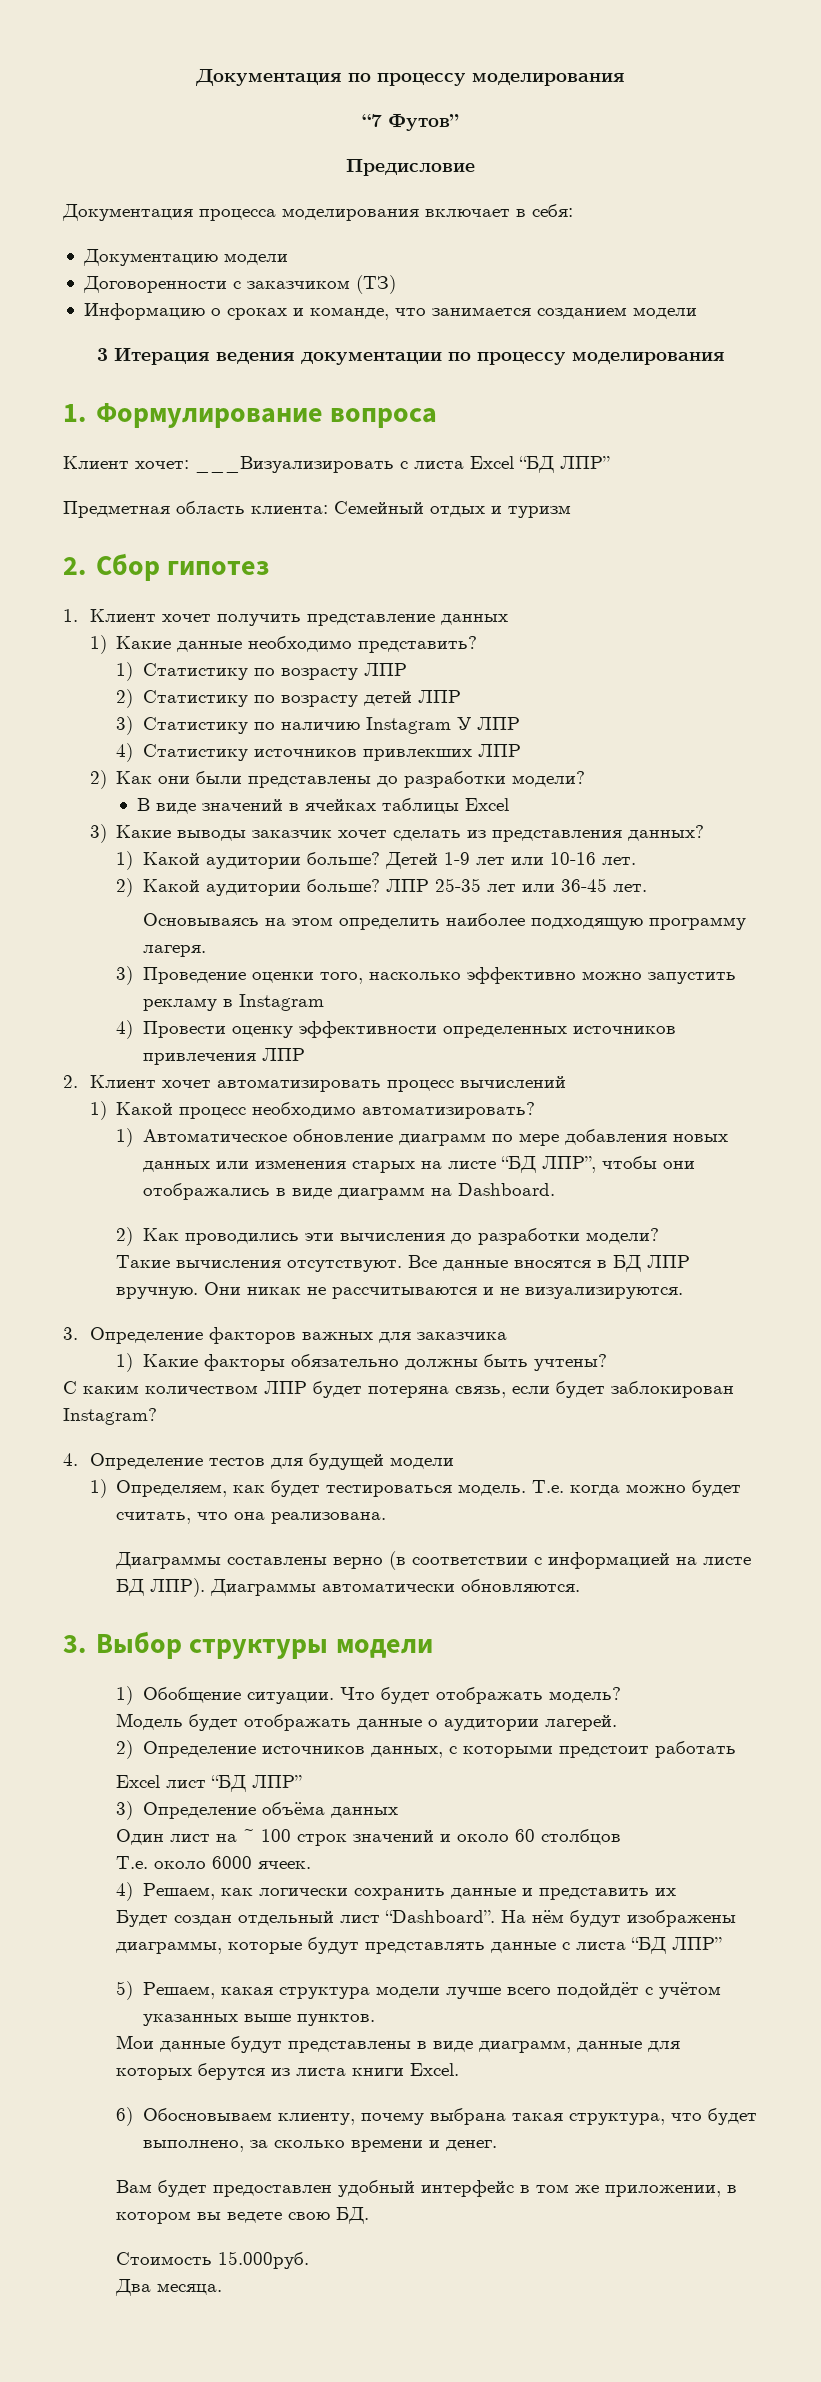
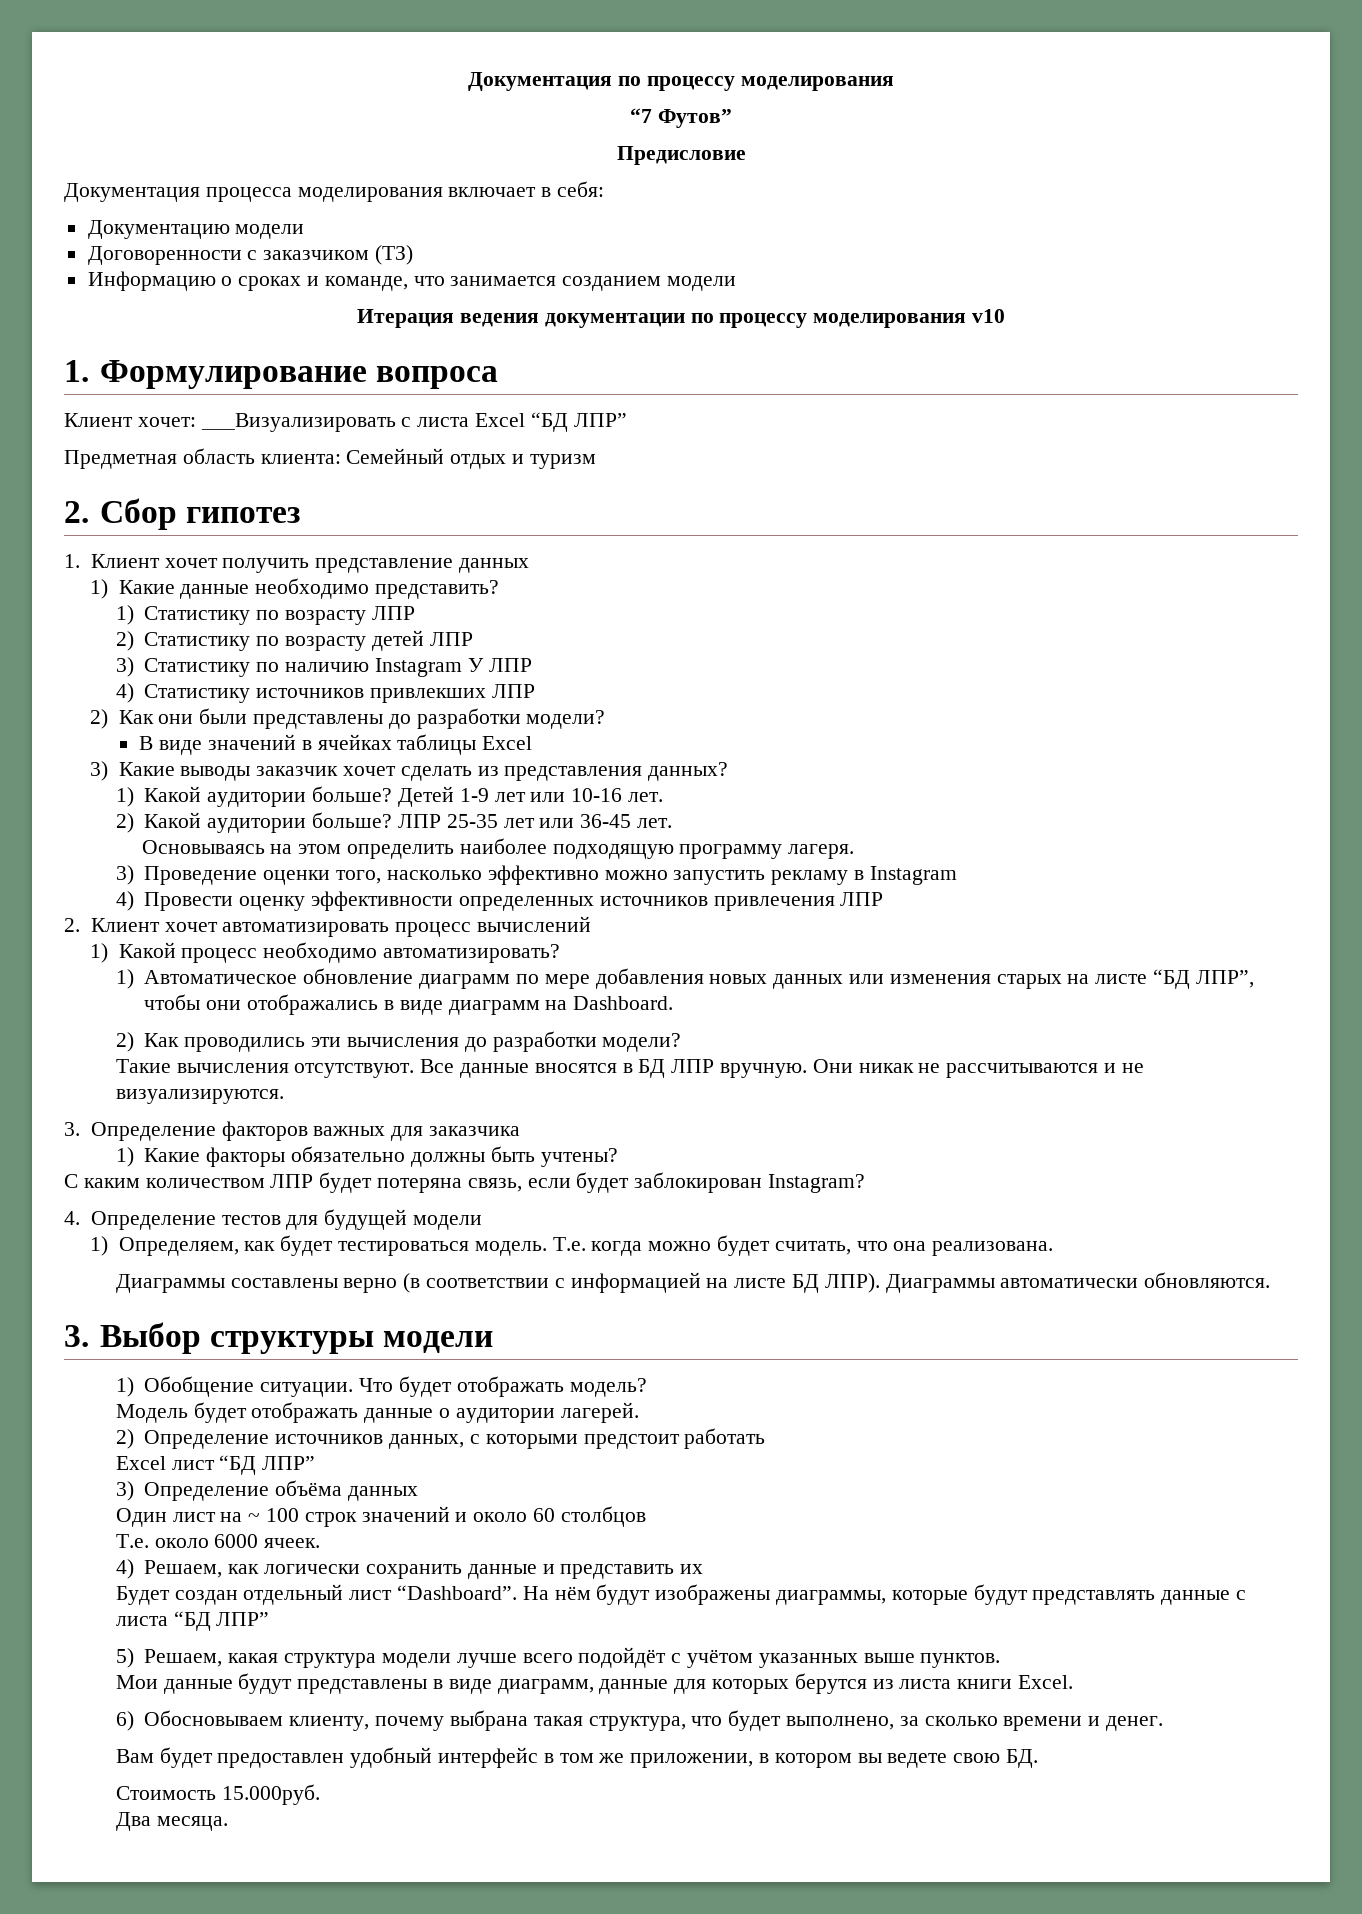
[96,348,108,361] 3 -> (737, 283) none
(725, 358) none -> [971,309,1005,323] v10

